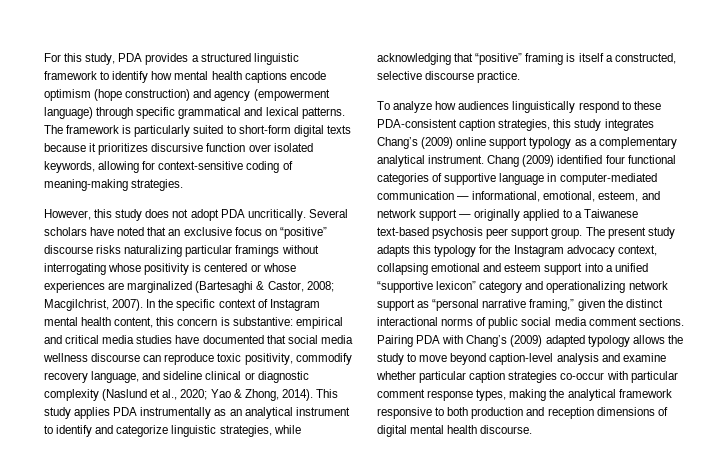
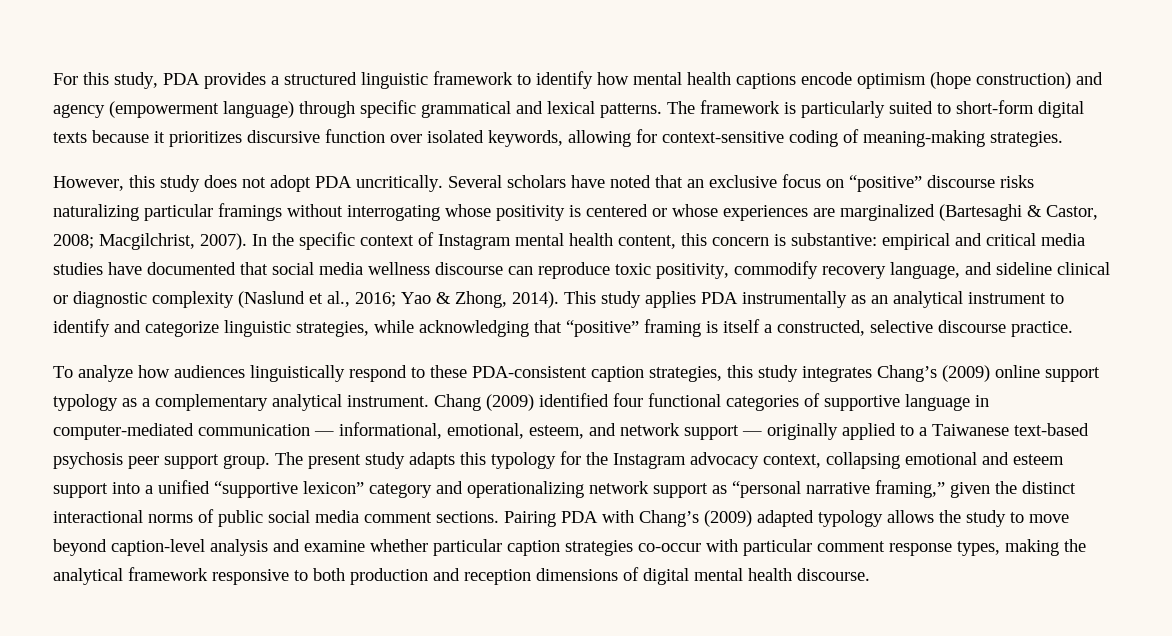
[180,389,208,400] 2020; -> [355,292,396,307] 2016;

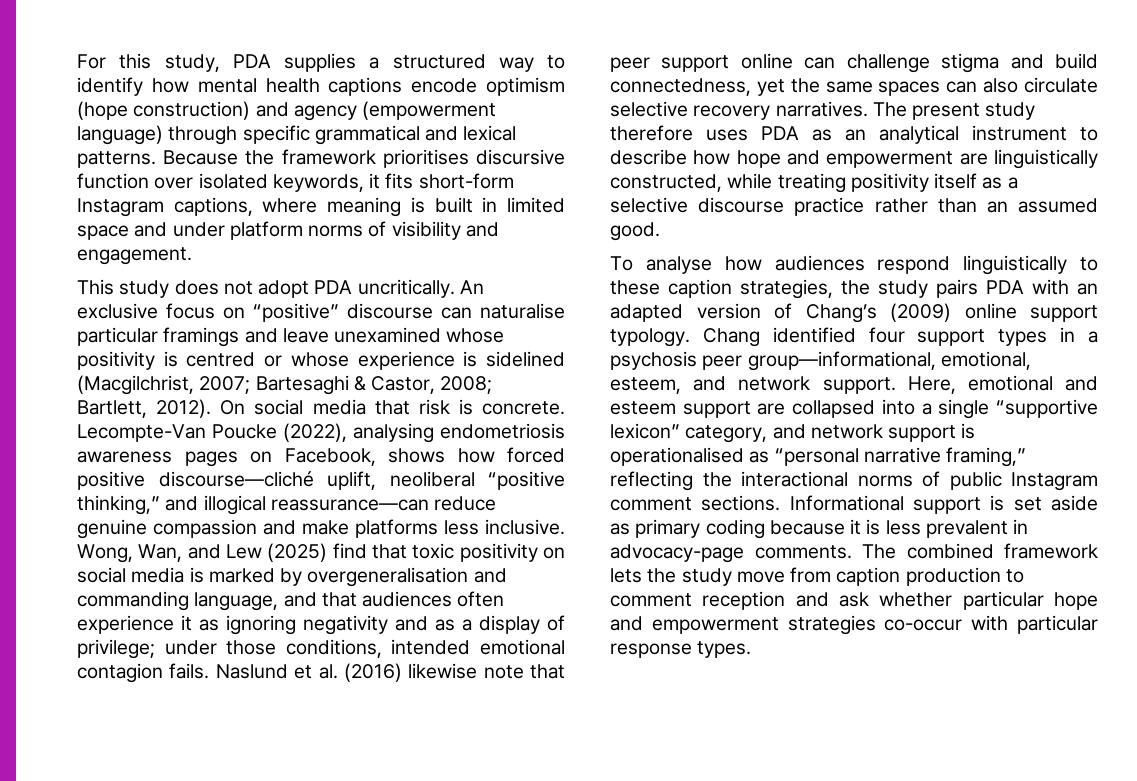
[204,72,266,89] provides -> [284,53,356,72] supplies
[361,71,513,89] linguistic framework -> [498,57,534,72] way
[667,100,1084,118] [53,130,242,147] The framework is particularly suited to short-form digital texts because it prioritizes -> [163,149,469,168] Because the framework prioritises
[568,129,1063,147] [53,175,155,191] allowing for context-sensitive coding of meaning-making strategies. // However, this -> [369,173,514,189] [77,197,565,217] [77,221,499,240] [77,247,192,265] [77,279,114,295] it fits short-form Instagram captions, where meaning is built in limited space and under platform norms of visibility and engagement. // This
[448,175,704,188] Several scholars have noted that an -> [459,280,484,294] An
[1000,175,1034,188] [53,203,440,221] risks naturalizing particular framings without interrogating -> [441,303,565,319] [77,327,442,347] can naturalise particular framings and leave unexamined
[586,204,648,217] centered -> [186,352,256,367] centred
[723,204,1098,221] [53,232,1085,250] [53,261,1110,279] [53,291,847,308] experiences are marginalized (Bartesaghi & Castor, 2008; Macgilchrist, 2007). In the specific context of Instagram mental health content, this concern is substantive: empirical and critical media studies have documented that social media wellness discourse can reproduce toxic positivity, commodify recovery language, and sideline clinical or diagnostic complexity (Naslund et al., 2016; Yao & Zhong, 2014). This study applies PDA instrumentally -> [357,351,565,370] [77,375,493,395] [77,399,565,418] [77,423,565,443] [77,447,565,467] [77,471,565,490] [77,495,497,515] [77,519,565,539] [77,543,565,563] [77,567,507,587] [77,591,505,611] [77,615,565,635] [77,639,565,659] [77,663,565,683] [610,53,1098,73] [610,77,1098,96] [610,101,1036,120] [610,125,799,141] experience is sidelined (Macgilchrist, 2007; Bartesaghi & Castor, 2008; Bartlett, 2012). On social media that risk is concrete. Lecompte-Van Poucke (2022), analysing endometriosis awareness pages on Facebook, shows how forced positive discourse—cliché uplift, neoliberal “positive thinking,” and illogical reassurance—can reduce genuine compassion and make platforms less inclusive. Wong, Wan, and Lew (2025) find that toxic positivity on social media is marked by overgeneralisation and commanding language, and that audiences often experience it as ignoring negativity and as a display of privilege; under those conditions, intended emotional contagion fails. Naslund et al. (2016) likewise note that peer support online can challenge stigma and build connectedness, yet the same spaces can also circulate selective recovery narratives. The present study therefore uses PDA
[53,319,1073,337] identify and categorize linguistic strategies, while acknowledging that “positive” framing is itself a constructed, selective discourse practice. -> [610,149,1098,169] [610,173,1018,193] [610,197,1098,216] [610,222,660,241] describe how hope and empowerment are linguistically constructed, while treating positivity itself as a selective discourse practice rather than an assumed good.
[78,365,133,382] analyze -> [645,256,712,274] analyse
[250,365,407,382] linguistically respond -> [877,255,1068,275] respond linguistically
[472,366,587,378] PDA-consistent -> (660, 287) none
[727,365,1100,382] [53,393,989,411] [53,422,1089,440] [53,451,900,469] this study integrates Chang’s (2009) online support typology as a complementary analytical instrument. Chang (2009) identified four functional categories of supportive language in computer-mediated communication — informational, emotional, esteem, and network support — originally applied to a Taiwanese text-based psychosis peer support group. The present study adapts this typology for the Instagram advocacy context, collapsing -> [841,279,1098,298] [610,303,1098,323] [610,327,1098,347] [610,351,1031,371] [610,376,956,394] the study pairs PDA with an adapted version of Chang’s (2009) online support typology. Chang identified four support types in a psychosis peer group—informational, emotional, esteem, and network support. Here,
(108, 490) none -> [757,400,876,418] are collapsed
[158,480,210,494] unified -> [938,399,990,419] single
[369,481,708,498] category and operationalizing network support -> [685,423,976,443] [610,447,744,466] category, and network support is operationalised
[950,481,1076,498] given the distinct -> [610,471,732,491] reflecting the
[268,510,1069,527] [53,539,1086,556] [53,567,870,585] social media comment sections. Pairing PDA with Chang’s (2009) adapted typology allows the study to move beyond caption-level analysis and examine whether particular caption strategies co-occur with particular comment response types, making the analytical framework responsive to both production and reception dimensions of digital mental health discourse. -> [1011,472,1098,491] [610,495,1098,514] [610,519,1029,539] [610,543,1098,563] [610,567,1024,586] [610,591,1098,610] [610,615,1098,635] [610,641,752,658] Instagram comment sections. Informational support is set aside as primary coding because it is less prevalent in advocacy-page comments. The combined framework lets the study move from caption production to comment reception and ask whether particular hope and empowerment strategies co-occur with particular response types.

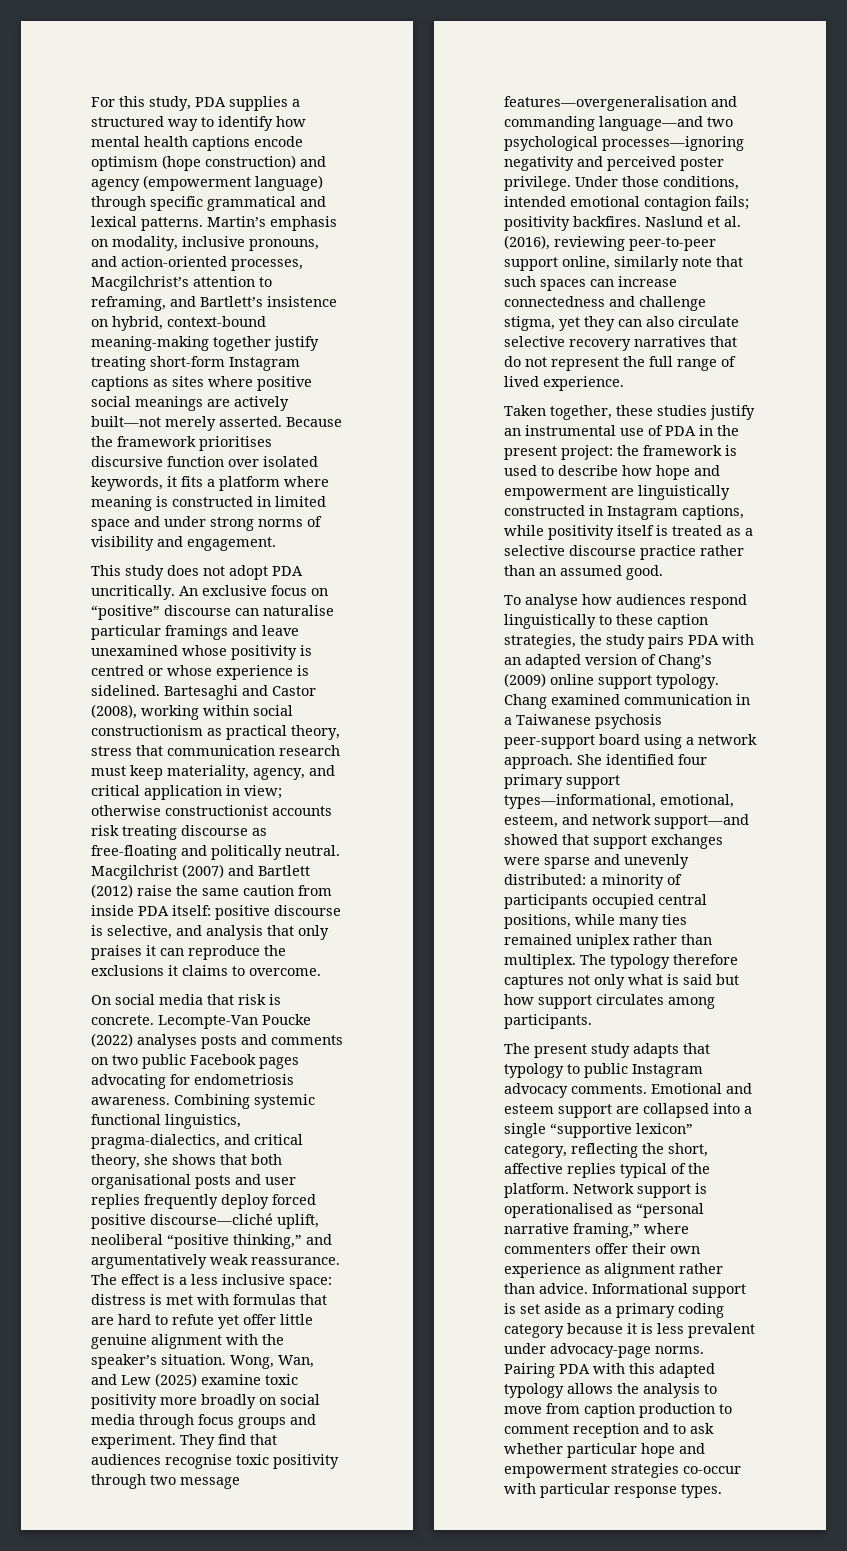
(156, 159) none -> [207,216,337,231] [91,236,319,251] [91,256,303,271] [91,276,272,291] [91,296,337,311] [91,316,266,331] [91,336,319,351] [91,356,300,371] [91,376,312,391] [91,396,289,411] [91,416,282,431] Martin’s emphasis on modality, inclusive pronouns, and action-oriented processes, Macgilchrist’s attention to reframing, and Bartlett’s insistence on hybrid, context-bound meaning-making together justify treating short-form Instagram captions as sites where positive social meanings are actively built—not merely asserted.
[418,173,514,189] [77,197,253,217] short-form Instagram captions, -> [207,476,280,491] a platform
[434,197,473,213] built -> [172,496,253,507] constructed
[229,221,303,240] platform -> [210,517,254,531] strong
[486,351,565,367] [77,375,493,395] [77,399,212,418] sidelined (Macgilchrist, 2007; Bartesaghi & Castor, 2008; Bartlett, 2012). -> [91,685,316,700] [91,704,293,720] [91,725,340,740] [91,745,340,756] [91,765,335,780] [91,785,282,800] [91,805,332,816] [91,825,267,840] [91,845,340,860] [91,864,310,880] [91,884,332,898] [91,905,341,920] [91,925,329,940] [91,945,286,960] [91,965,321,976] sidelined. Bartesaghi and Castor (2008), working within social constructionism as practical theory, stress that communication research must keep materiality, agency, and critical application in view; otherwise constructionist accounts risk treating discourse as free-floating and politically neutral. Macgilchrist (2007) and Bartlett (2012) raise the same caution from inside PDA itself: positive discourse is selective, and analysis that only praises it can reproduce the exclusions it claims to overcome. //
[283,423,565,443] [77,448,495,467] (2022), analysing endometriosis awareness pages on Facebook, shows how -> [91,1033,343,1049] [91,1054,299,1069] [91,1074,294,1089] [91,1094,315,1109] [91,1114,241,1129] [91,1134,303,1149] [91,1154,282,1169] [91,1174,296,1189] [91,1194,269,1209] (2022) analyses posts and comments on two public Facebook pages advocating for endometriosis awareness. Combining systemic functional linguistics, pragma-dialectics, and critical theory, she shows that both organisational posts and user replies frequently deploy
[203,495,497,515] [77,519,565,539] illogical reassurance—can reduce genuine compassion and make platforms less inclusive. -> [91,1254,340,1269] [91,1274,332,1289] [91,1294,327,1305] [91,1314,313,1329] [91,1334,284,1349] [91,1354,226,1369] argumentatively weak reassurance. The effect is a less inclusive space: distress is met with formulas that are hard to refute yet offer little genuine alignment with the speaker’s situation.
[332,543,565,562] [77,567,507,587] [77,591,505,611] [77,615,565,635] [77,639,217,659] find that toxic positivity on social media is marked by overgeneralisation and commanding language, and that audiences often experience it as ignoring negativity and as a display of privilege; under -> [201,1374,298,1385] [91,1394,320,1409] [91,1414,316,1429] [91,1434,277,1449] [91,1454,339,1469] [91,1474,240,1489] [504,96,737,111] [504,116,733,131] [504,136,744,151] [504,156,724,171] [504,176,618,191] examine toxic positivity more broadly on social media through focus groups and experiment. They find that audiences recognise toxic positivity through two message features—overgeneralisation and commanding language—and two psychological processes—ignoring negativity and perceived poster privilege. Under
[169,663,565,682] [610,53,1098,73] [610,78,941,96] fails. Naslund et al. (2016) likewise note that peer support online can challenge stigma and build connectedness, yet the same spaces -> [715,196,749,210] [504,216,741,231] [504,235,716,251] [504,256,743,271] [504,276,677,291] [504,296,706,311] [504,316,615,331] fails; positivity backfires. Naslund et al. (2016), reviewing peer-to-peer support online, similarly note that such spaces can increase connectedness and challenge stigma, yet they
[775,101,1036,120] [610,125,1067,144] narratives. The present study therefore uses PDA as an analytical instrument -> [634,336,737,347] [504,356,736,371] [504,376,624,391] [504,405,755,420] [504,425,739,436] [504,445,737,460] [504,465,537,476] narratives that do not represent the full range of lived experience. // Taken together, these studies justify an instrumental use of PDA in the present project: the framework is used
[610,173,978,193] constructed, while treating positivity itself -> [504,505,744,520] [504,525,722,540] constructed in Instagram captions, while positivity itself is treated
[772,327,1098,346] [610,351,1031,371] [610,375,1053,394] identified four support types in a psychosis peer group—informational, emotional, esteem, and network support. Here, emotional -> [551,694,750,705] [504,714,662,729] [504,734,757,749] [504,754,707,769] [504,774,620,789] [504,794,734,809] [504,814,749,829] [504,834,723,849] [504,854,689,869] [504,874,682,889] [504,894,707,909] [504,914,687,929] [504,934,712,949] [504,954,738,969] [504,974,739,989] [504,994,715,1009] [504,1014,592,1029] [504,1043,710,1058] [504,1063,703,1078] [504,1083,722,1098] examined communication in a Taiwanese psychosis peer-support board using a network approach. She identified four primary support types—informational, emotional, esteem, and network support—and showed that support exchanges were sparse and unevenly distributed: a minority of participants occupied central positions, while many ties remained uniplex rather than multiplex. The typology therefore captures not only what is said but how support circulates among participants. // The present study adapts that typology to public Instagram advocacy comments. Emotional
[772,424,883,439] and network -> [571,1143,708,1158] [504,1163,710,1178] [504,1183,634,1198] reflecting the short, affective replies typical of the platform. Network
[610,471,1098,491] [610,495,781,511] reflecting the interactional norms of public Instagram comment sections. -> [644,1223,689,1234] [504,1243,700,1254] [504,1263,723,1278] [504,1283,588,1294] where commenters offer their own experience as alignment rather than advice.
(630, 529) none -> [604,1306,612,1314] a
(765, 529) none -> [504,1324,564,1338] category
[1013,519,1029,534] [610,543,1098,563] [610,568,732,586] in advocacy-page comments. The combined framework lets the study -> [504,1343,704,1358] [504,1363,715,1378] [504,1383,717,1398] under advocacy-page norms. Pairing PDA with this adapted typology allows the analysis to
(829, 599) none -> [673,1424,686,1434] to

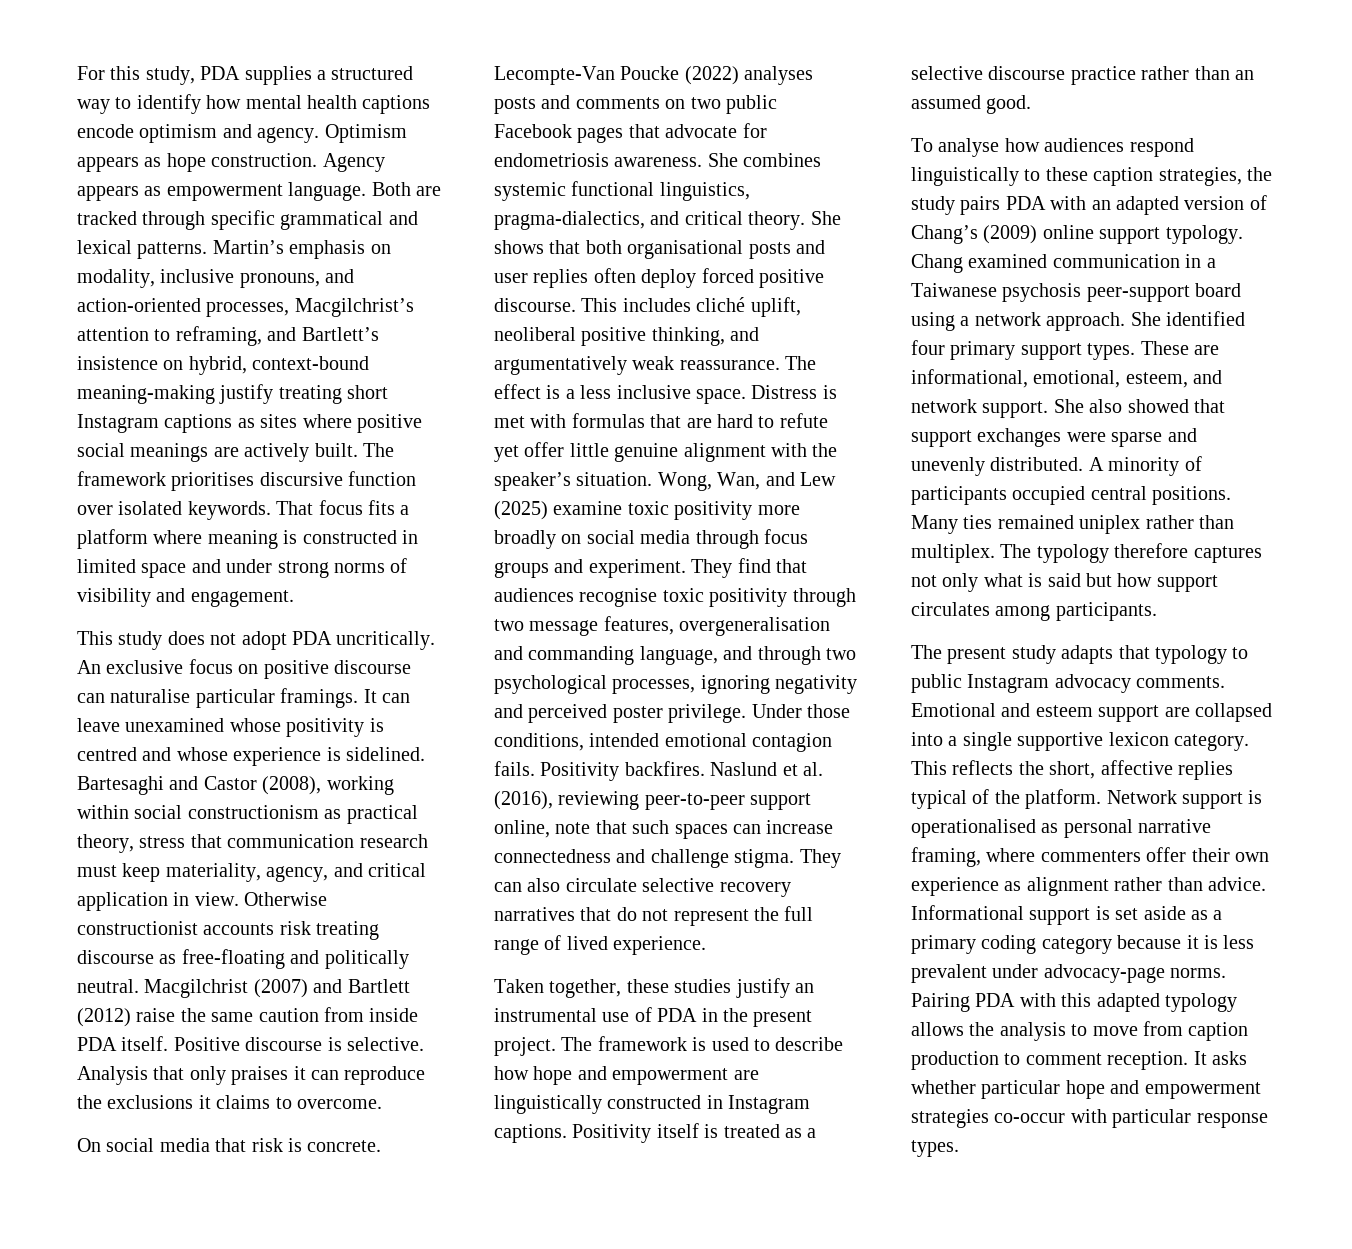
[162,155,326,171] [91,175,323,191] (hope construction) and agency (empowerment language) -> [222,124,407,143] [77,153,385,172] [77,182,441,201] [77,211,137,225] and agency. Optimism appears as hope construction. Agency appears as empowerment language. Both are tracked
[213,336,271,351] together -> (215, 394) none
[150,356,225,367] short-form -> [347,385,389,399] short
[91,416,342,431] [91,436,113,447] built—not merely asserted. Because the -> [314,443,394,457] built. The
[91,476,177,491] keywords, it -> [187,500,363,520] keywords. That focus
[91,605,160,620] “positive” -> [263,660,329,679] positive
[165,625,258,640] framings and -> [280,688,410,708] framings. It can
[148,668,163,676] or -> [142,747,172,761] and
[244,785,282,799] [91,805,161,816] view; otherwise -> [194,892,328,906] view. Otherwise
[172,905,341,920] [91,925,263,940] itself: positive discourse is selective, and analysis -> [121,1036,424,1051] [77,1066,148,1085] itself. Positive discourse is selective. Analysis
[91,1074,166,1089] advocating -> [628,124,738,138] that advocate
[174,1094,250,1109] Combining -> [707,153,822,167] She combines
[91,1154,168,1169] theory, she -> [748,211,841,230] theory. She
[144,1194,218,1209] frequently -> [593,268,636,283] often
[150,1213,319,1229] [91,1234,302,1249] discourse—cliché uplift, neoliberal “positive thinking,” -> [494,297,801,317] [494,327,725,346] discourse. This includes cliché uplift, neoliberal positive thinking,
[289,1277,332,1289] [91,1294,146,1305] space: distress -> [696,385,818,404] space. Distress
[504,96,737,111] [504,116,733,131] [504,136,744,151] features—overgeneralisation and commanding language—and two psychological processes—ignoring -> [603,616,831,636] [494,646,856,665] [494,675,770,694] features, overgeneralisation and commanding language, and through two psychological processes, ignoring
[715,196,749,210] [504,216,570,231] fails; positivity -> [494,761,620,781] fails. Positivity
[614,256,679,271] similarly -> (550, 829) none
[504,316,615,331] stigma, yet they -> [734,849,841,868] stigma. They
[561,445,639,460] project: the -> [494,1037,593,1056] project. The
[682,505,744,520] [504,525,614,540] captions, while positivity -> [494,1124,652,1143] captions. Positivity
[504,794,656,809] types—informational, -> [1087,341,1219,360] [911,369,1028,388] types. These are informational,
[654,814,749,829] support—and -> [982,399,1123,418] support. She also
[504,874,598,885] distributed: a -> [990,457,1104,471] distributed. A
[504,914,659,929] positions, while many -> [1152,486,1232,505] [911,515,958,534] positions. Many
[550,1123,693,1138] [504,1143,638,1158] “supportive lexicon” category, reflecting -> [1017,732,1249,751] [911,760,1014,775] supportive lexicon category. This reflects
[636,1203,704,1218] [504,1223,640,1238] “personal narrative framing,” -> [1063,819,1212,838] [911,847,981,867] personal narrative framing,
[573,1423,714,1438] reception and to ask -> [1107,1051,1247,1070] reception. It asks

